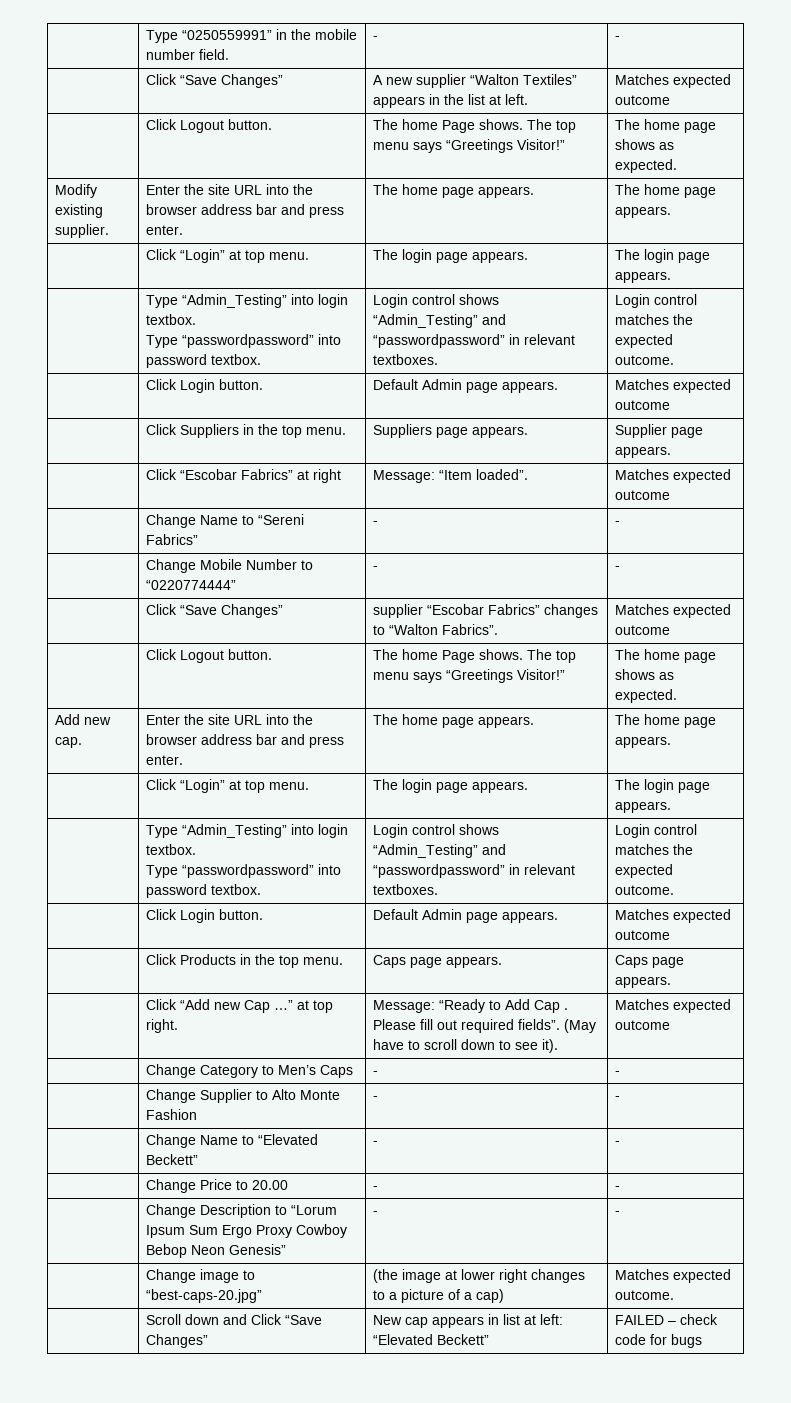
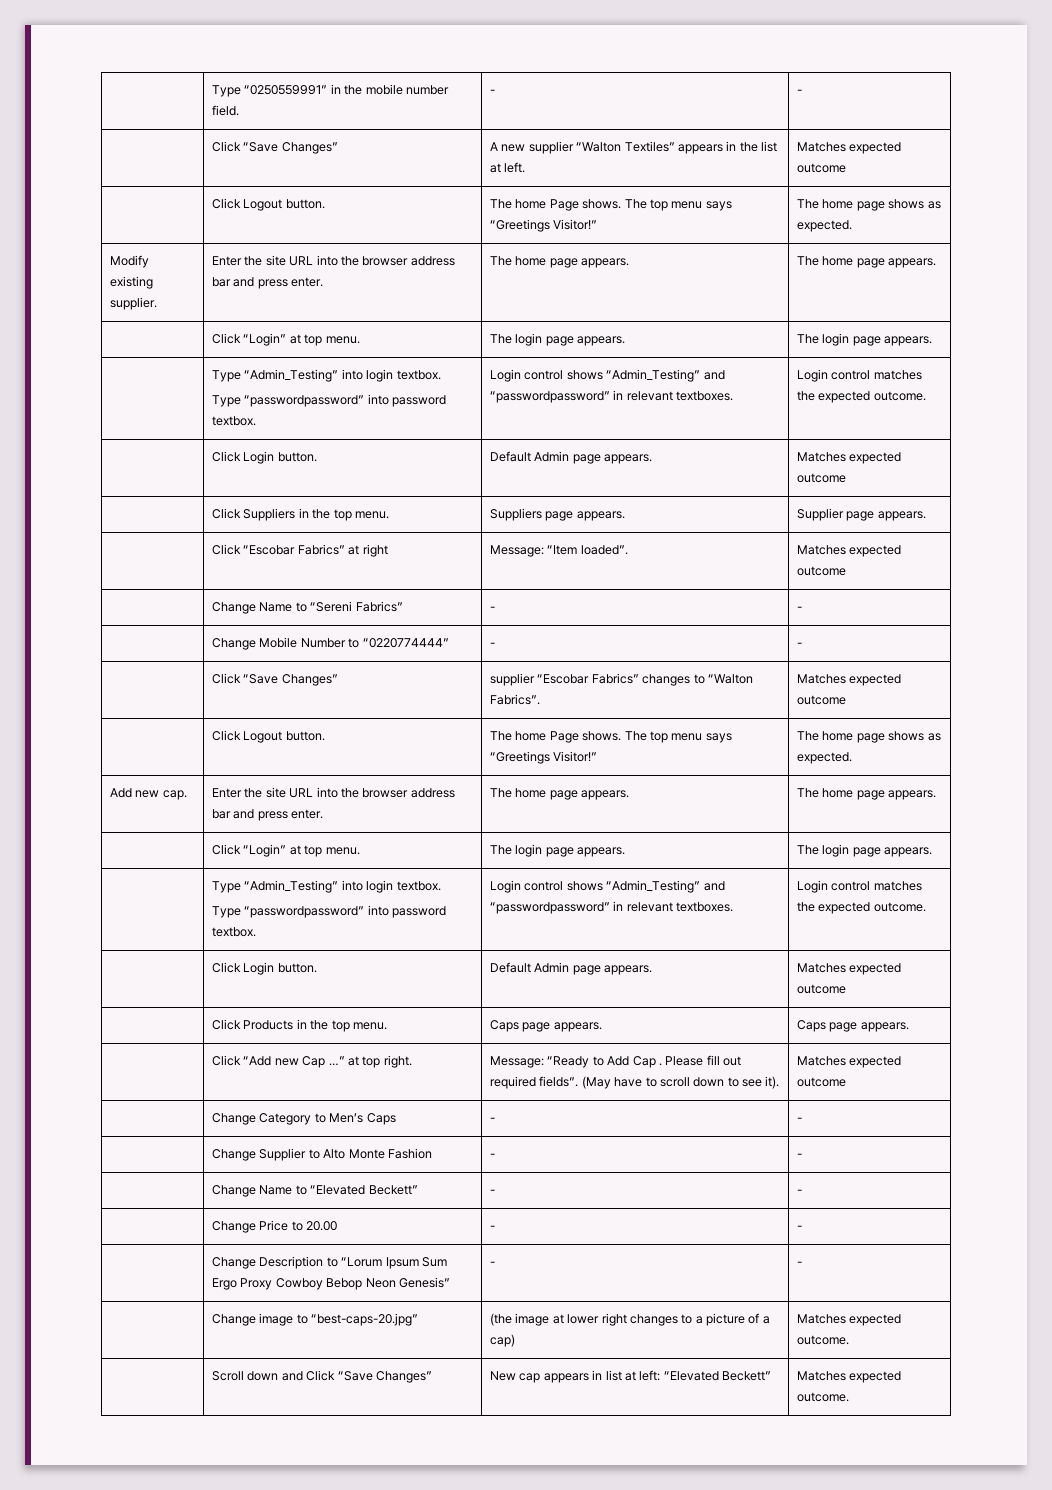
[615,1314,719,1325] [615,1334,703,1348] FAILED – check code for bugs -> [797,1371,902,1383] [797,1392,850,1402] Matches expected outcome.

